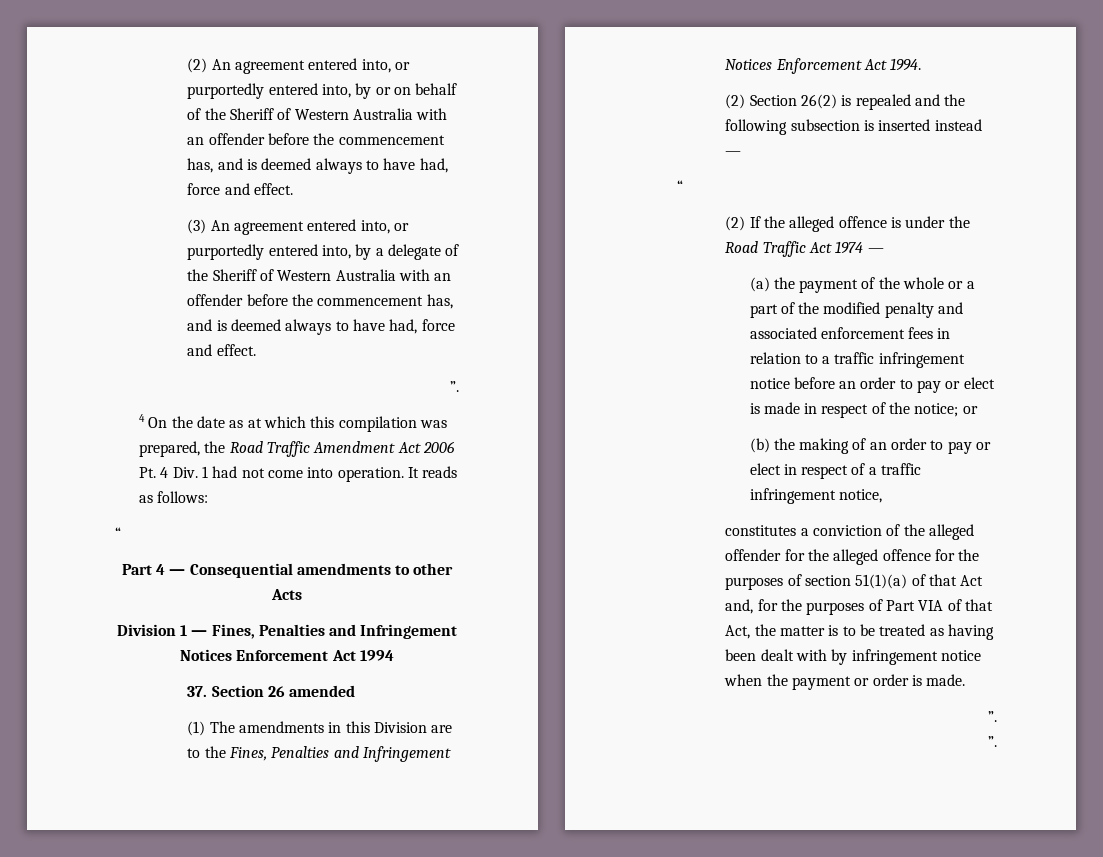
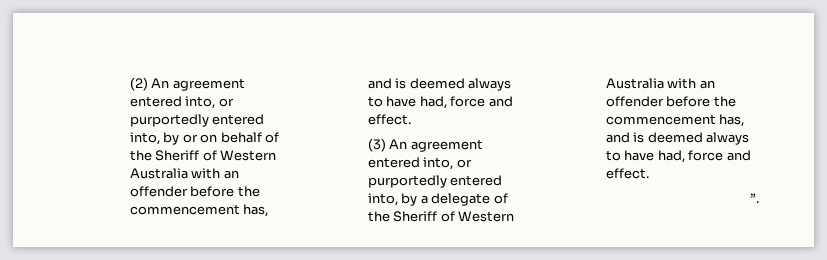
[139,414,448,432] [139,441,456,457] [139,466,458,482] [139,491,209,503] [115,527,121,539] [121,563,454,578] [271,589,302,600] [116,624,458,639] [180,649,394,661] [187,685,356,697] [187,721,453,736] [187,746,451,762] [725,58,922,74] [725,94,966,110] [725,119,982,135] [725,151,742,156] [677,180,684,192] [725,216,970,232] [725,241,884,257] [749,277,975,293] [749,302,964,318] [749,327,951,339] [749,352,965,368] [749,377,995,393] [749,402,978,418] [749,438,992,454] [749,463,922,479] [749,488,882,504] [725,524,974,540] [725,549,980,565] [725,574,984,590] [725,599,993,615] [725,624,994,640] [725,649,981,665] [724,674,966,690] [988,711,997,722] [988,736,997,747] // 4 On the date as at which this compilation was prepared, the Road Traffic Amendment Act 2006 Pt. 4 Div. 1 had not come into operation. It reads as follows: // “ // Part 4 — Consequential amendments to other Acts // Division 1 — Fines, Penalties and Infringement Notices Enforcement Act 1994 // 37. Section 26 amended // (1) The amendments in this Division are to the Fines, Penalties and Infringement Notices Enforcement Act 1994. // (2) Section 26(2) is repealed and the following subsection is inserted instead — // “ // (2) If the alleged offence is under the Road Traffic Act 1974 — // (a) the payment of the whole or a part of the modified penalty and associated enforcement fees in relation to a traffic infringement notice before an order to pay or elect is made in respect of the notice; or // (b) the making of an order to pay or elect in respect of a traffic infringement notice, // constitutes a conviction of the alleged offender for the alleged offence for the purposes of section 51(1)(a) of that Act and, for the purposes of Part VIA of that Act, the matter is to be treated as having been dealt with by infringement notice when the payment or order is made. // ”. // ”. -> (759, 198) none

